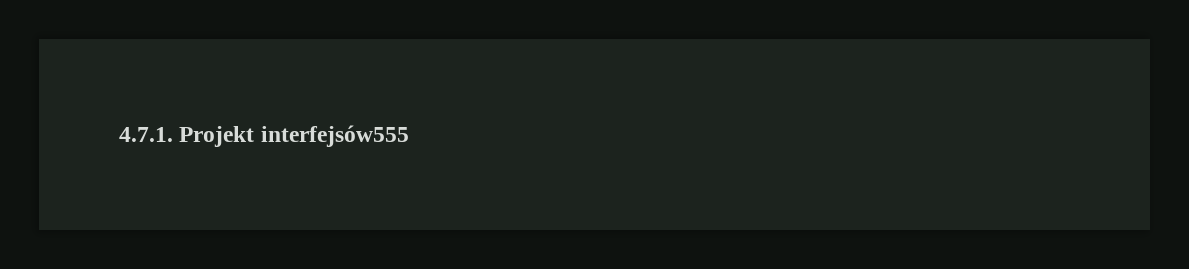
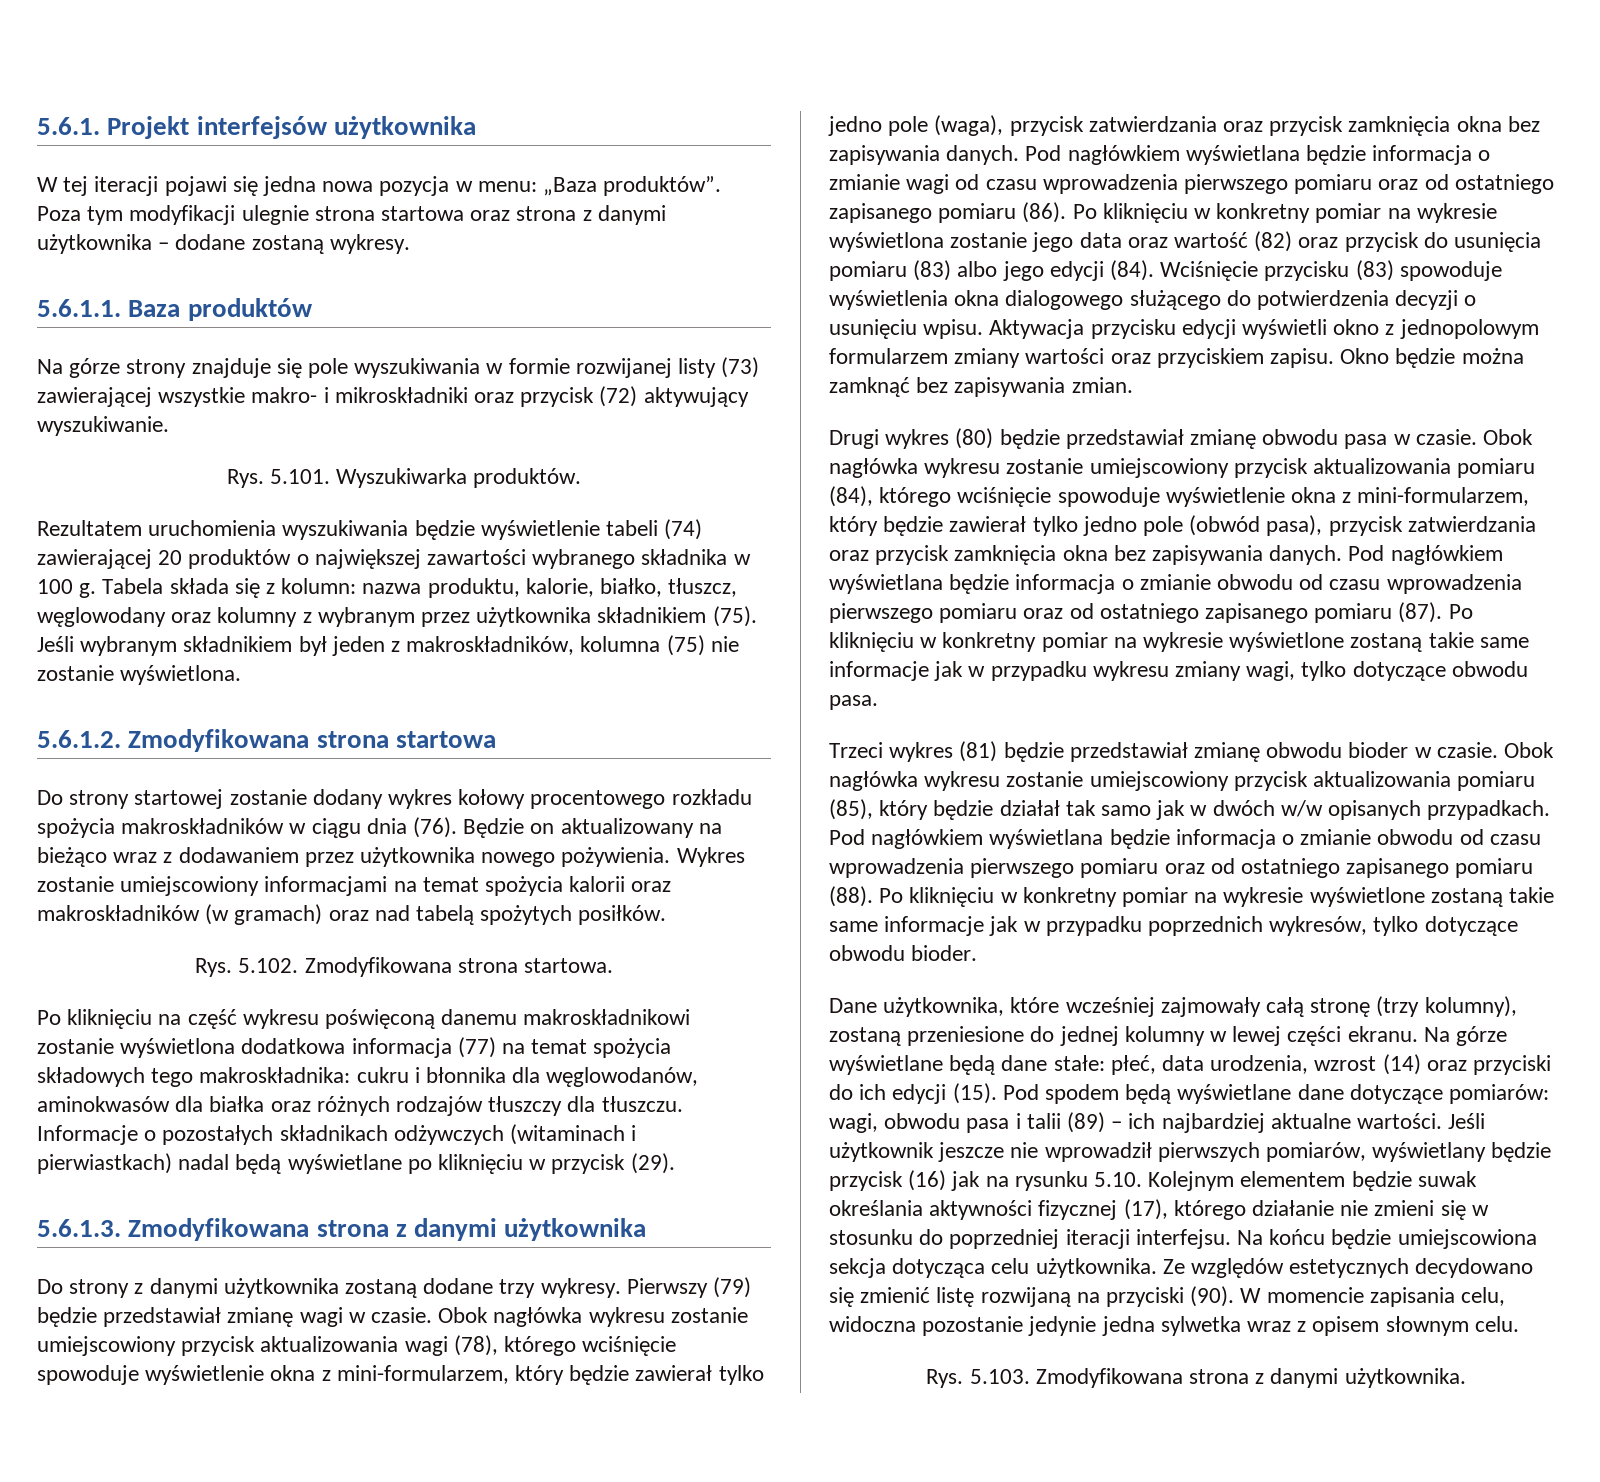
[119,125,409,147] 4.7.1. Projekt interfejsów555 -> [37,116,476,139] [37,176,722,196] [37,205,666,225] [37,234,410,254] [37,298,313,321] [37,357,760,378] [37,386,749,407] [37,416,169,436] [226,468,582,488] [37,519,703,540] [37,549,751,569] [37,578,738,598] [37,606,757,627] [37,635,739,656] [37,665,242,685] [37,729,496,752] [37,789,752,809] [37,817,722,838] [37,847,745,867] [37,876,672,896] [37,904,667,925] [195,957,613,977] [37,1009,691,1029] [37,1037,672,1058] [37,1067,699,1087] [37,1096,683,1116] [37,1124,637,1145] [37,1153,675,1174] [37,1218,647,1241] [37,1277,752,1298] [37,1307,748,1327] [37,1335,677,1356] [37,1365,764,1385] [828,115,1540,136] [829,145,1491,165] [829,174,1554,194] [829,202,1497,223] [829,231,1542,252] [829,260,1502,281] [829,290,1477,310] [829,319,1539,339] [829,348,1524,368] [829,377,1133,397] [829,428,1534,449] [829,458,1536,478] [829,486,1530,507] [829,515,1536,536] [829,545,1503,565] [829,574,1522,594] [829,602,1473,623] [829,632,1529,652] [829,661,1528,681] [829,695,878,710] [829,741,1555,762] [829,771,1536,791] [829,799,1551,820] [829,829,1541,849] [829,858,1534,878] [829,886,1555,907] [829,916,1518,936] [829,945,978,961] [829,996,1517,1017] [829,1026,1508,1046] [829,1054,1552,1075] [829,1083,1550,1104] [829,1112,1486,1133] [829,1142,1552,1162] [829,1170,1477,1191] [829,1199,1489,1220] [829,1229,1537,1249] [829,1258,1534,1278] [829,1286,1506,1307] [829,1316,1519,1336] [926,1368,1466,1388] 5.6.1. Projekt interfejsów użytkownika // W tej iteracji pojawi się jedna nowa pozycja w menu: „Baza produktów”. Poza tym modyfikacji ulegnie strona startowa oraz strona z danymi użytkownika – dodane zostaną wykresy. // 5.6.1.1. Baza produktów // Na górze strony znajduje się pole wyszukiwania w formie rozwijanej listy (73) zawierającej wszystkie makro- i mikroskładniki oraz przycisk (72) aktywujący wyszukiwanie. // Rys. 5.101. Wyszukiwarka produktów. // Rezultatem uruchomienia wyszukiwania będzie wyświetlenie tabeli (74) zawierającej 20 produktów o największej zawartości wybranego składnika w 100 g. Tabela składa się z kolumn: nazwa produktu, kalorie, białko, tłuszcz, węglowodany oraz kolumny z wybranym przez użytkownika składnikiem (75). Jeśli wybranym składnikiem był jeden z makroskładników, kolumna (75) nie zostanie wyświetlona. // 5.6.1.2. Zmodyfikowana strona startowa // Do strony startowej zostanie dodany wykres kołowy procentowego rozkładu spożycia makroskładników w ciągu dnia (76). Będzie on aktualizowany na bieżąco wraz z dodawaniem przez użytkownika nowego pożywienia. Wykres zostanie umiejscowiony informacjami na temat spożycia kalorii oraz makroskładników (w gramach) oraz nad tabelą spożytych posiłków. // Rys. 5.102. Zmodyfikowana strona startowa. // Po kliknięciu na część wykresu poświęconą danemu makroskładnikowi zostanie wyświetlona dodatkowa informacja (77) na temat spożycia składowych tego makroskładnika: cukru i błonnika dla węglowodanów, aminokwasów dla białka oraz różnych rodzajów tłuszczy dla tłuszczu. Informacje o pozostałych składnikach odżywczych (witaminach i pierwiastkach) nadal będą wyświetlane po kliknięciu w przycisk (29). // 5.6.1.3. Zmodyfikowana strona z danymi użytkownika // Do strony z danymi użytkownika zostaną dodane trzy wykresy. Pierwszy (79) będzie przedstawiał zmianę wagi w czasie. Obok nagłówka wykresu zostanie umiejscowiony przycisk aktualizowania wagi (78), którego wciśnięcie spowoduje wyświetlenie okna z mini-formularzem, który będzie zawierał tylko jedno pole (waga), przycisk zatwierdzania oraz przycisk zamknięcia okna bez zapisywania danych. Pod nagłówkiem wyświetlana będzie informacja o zmianie wagi od czasu wprowadzenia pierwszego pomiaru oraz od ostatniego zapisanego pomiaru (86). Po kliknięciu w konkretny pomiar na wykresie wyświetlona zostanie jego data oraz wartość (82) oraz przycisk do usunięcia pomiaru (83) albo jego edycji (84). Wciśnięcie przycisku (83) spowoduje wyświetlenia okna dialogowego służącego do potwierdzenia decyzji o usunięciu wpisu. Aktywacja przycisku edycji wyświetli okno z jednopolowym formularzem zmiany wartości oraz przyciskiem zapisu. Okno będzie można zamknąć bez zapisywania zmian. // Drugi wykres (80) będzie przedstawiał zmianę obwodu pasa w czasie. Obok nagłówka wykresu zostanie umiejscowiony przycisk aktualizowania pomiaru (84), którego wciśnięcie spowoduje wyświetlenie okna z mini-formularzem, który będzie zawierał tylko jedno pole (obwód pasa), przycisk zatwierdzania oraz przycisk zamknięcia okna bez zapisywania danych. Pod nagłówkiem wyświetlana będzie informacja o zmianie obwodu od czasu wprowadzenia pierwszego pomiaru oraz od ostatniego zapisanego pomiaru (87). Po kliknięciu w konkretny pomiar na wykresie wyświetlone zostaną takie same informacje jak w przypadku wykresu zmiany wagi, tylko dotyczące obwodu pasa. // Trzeci wykres (81) będzie przedstawiał zmianę obwodu bioder w czasie. Obok nagłówka wykresu zostanie umiejscowiony przycisk aktualizowania pomiaru (85), który będzie działał tak samo jak w dwóch w/w opisanych przypadkach. Pod nagłówkiem wyświetlana będzie informacja o zmianie obwodu od czasu wprowadzenia pierwszego pomiaru oraz od ostatniego zapisanego pomiaru (88). Po kliknięciu w konkretny pomiar na wykresie wyświetlone zostaną takie same informacje jak w przypadku poprzednich wykresów, tylko dotyczące obwodu bioder. // Dane użytkownika, które wcześniej zajmowały całą stronę (trzy kolumny), zostaną przeniesione do jednej kolumny w lewej części ekranu. Na górze wyświetlane będą dane stałe: płeć, data urodzenia, wzrost (14) oraz przyciski do ich edycji (15). Pod spodem będą wyświetlane dane dotyczące pomiarów: wagi, obwodu pasa i talii (89) – ich najbardziej aktualne wartości. Jeśli użytkownik jeszcze nie wprowadził pierwszych pomiarów, wyświetlany będzie przycisk (16) jak na rysunku 5.10. Kolejnym elementem będzie suwak określania aktywności fizycznej (17), którego działanie nie zmieni się w stosunku do poprzedniej iteracji interfejsu. Na końcu będzie umiejscowiona sekcja dotycząca celu użytkownika. Ze względów estetycznych decydowano się zmienić listę rozwijaną na przyciski (90). W momencie zapisania celu, widoczna pozostanie jedynie jedna sylwetka wraz z opisem słownym celu. // Rys. 5.103. Zmodyfikowana strona z danymi użytkownika.

